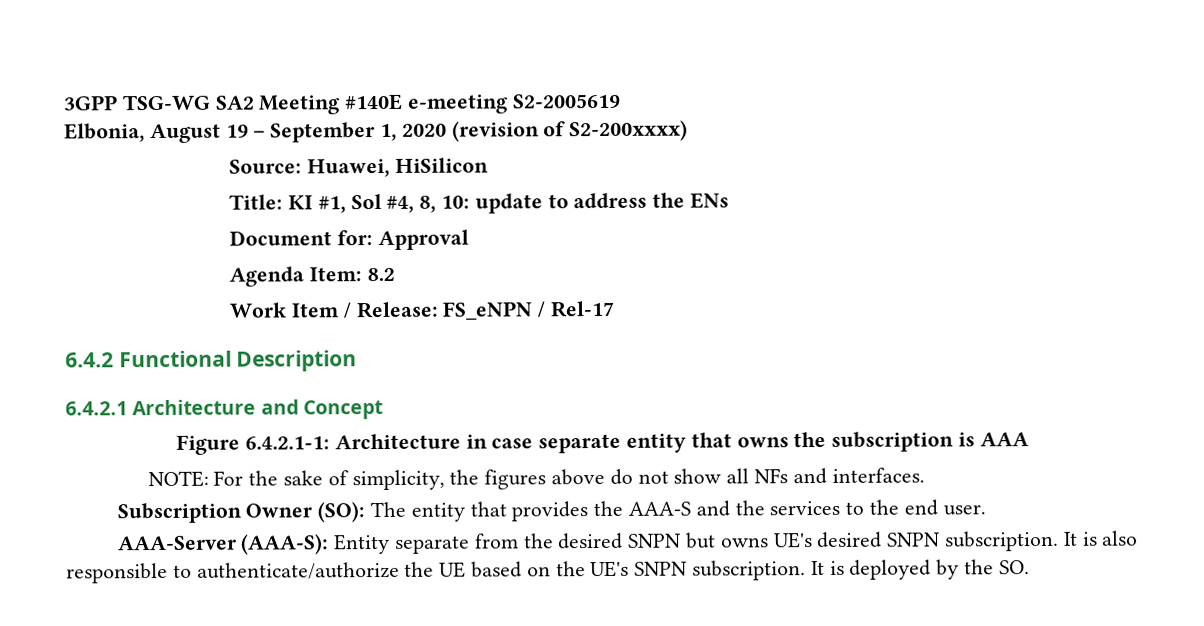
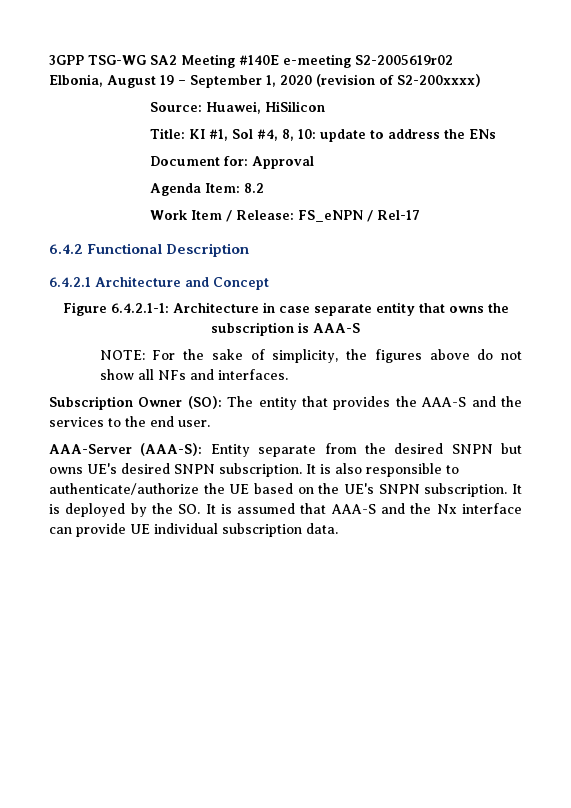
[512,93,621,109] S2-2005619 -> [355,55,453,65] S2-2005619r02
[979,432,1029,447] AAA -> [313,323,360,333] AAA-S
(1030, 567) none -> [205,503,523,514] [49,523,338,537] It is assumed that AAA-S and the Nx interface can provide UE individual subscription data.

